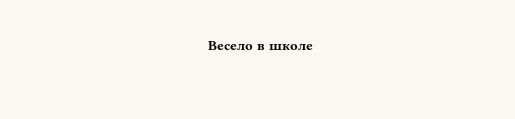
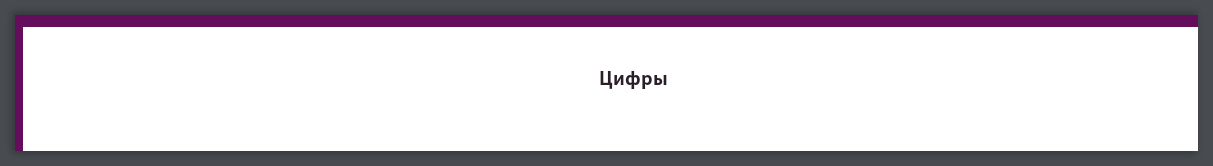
[207,41,313,50] Весело в школе -> [598,70,668,89] Цифры

